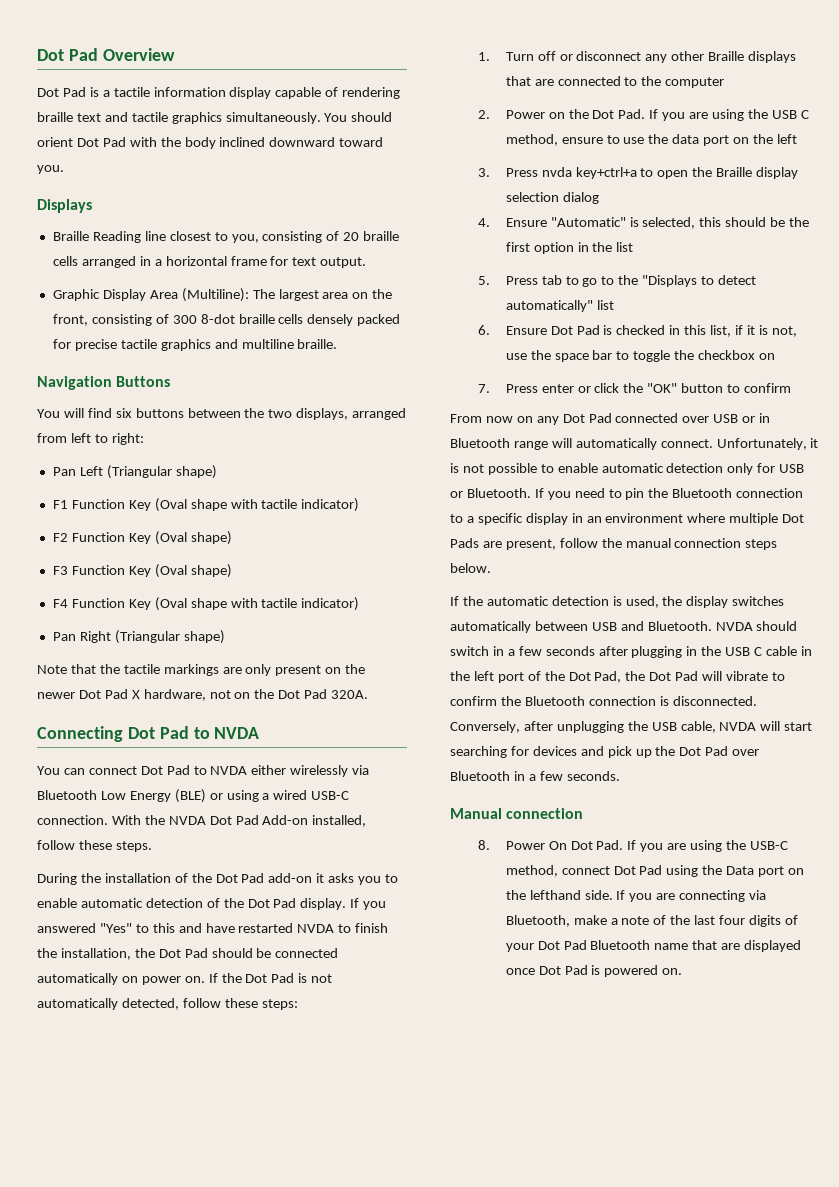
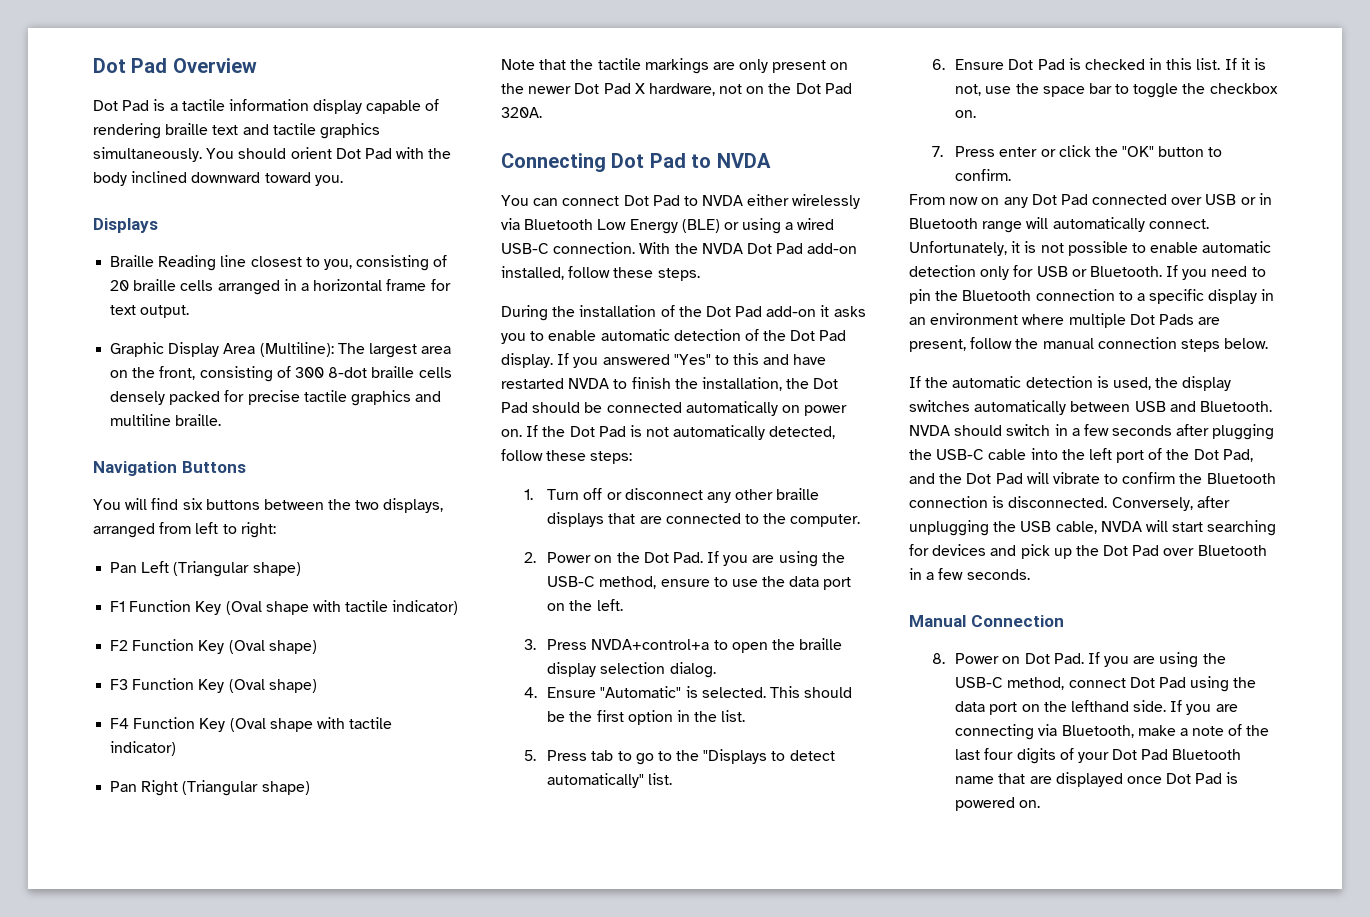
[262,815,309,825] Add-on -> [807,243,858,254] add-on
[708,51,745,61] Braille -> [776,488,820,500] braille
[665,77,725,88] computer -> [790,514,861,527] computer.
[771,110,809,119] USB C -> [547,576,596,587] USB-C
[776,134,797,144] left -> [596,599,623,611] left.
[541,167,637,179] nvda key+ctrl+a -> [591,639,710,650] NVDA+control+a
[716,167,753,177] Braille -> [799,638,843,650] braille
[562,192,599,204] dialog -> [669,662,716,678] dialog.
[642,217,722,229] selected, this -> [701,686,800,698] selected. This
[616,242,634,252] list -> [721,710,746,722] list.
[596,300,614,310] list -> [648,773,673,785] list.
[710,325,744,337] list, if -> [1196,58,1237,70] list. If
[759,353,776,360] on -> [955,110,977,118] on.
[744,383,792,393] confirm -> [955,169,1012,181] confirm.
[686,646,812,656] in the USB C cable in -> [909,448,1058,460] the USB-C cable into
(622, 677) none -> [909,473,935,484] and
[506,808,584,819] connection -> [970,615,1064,627] Connection
[548,841,567,850] On -> [1002,656,1021,664] on
[726,866,755,875] Data -> [955,701,986,712] data

